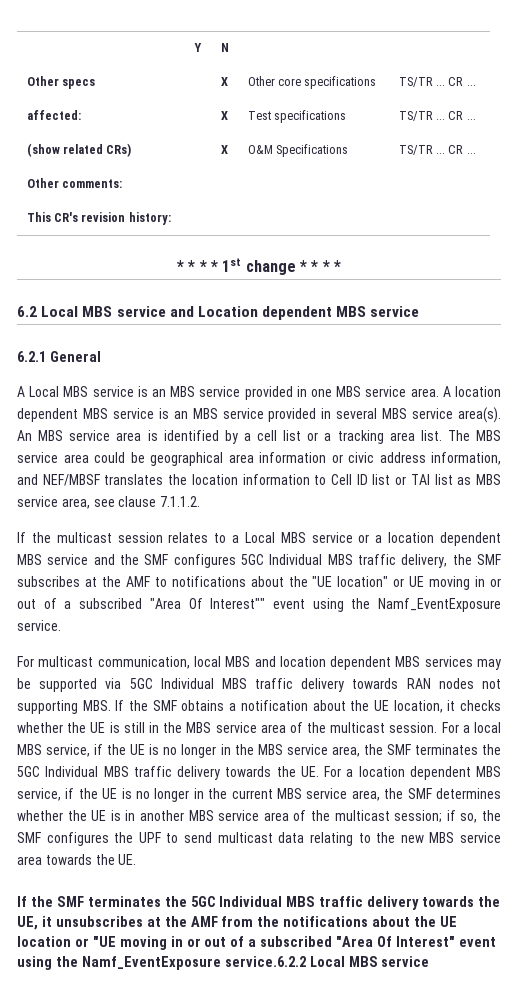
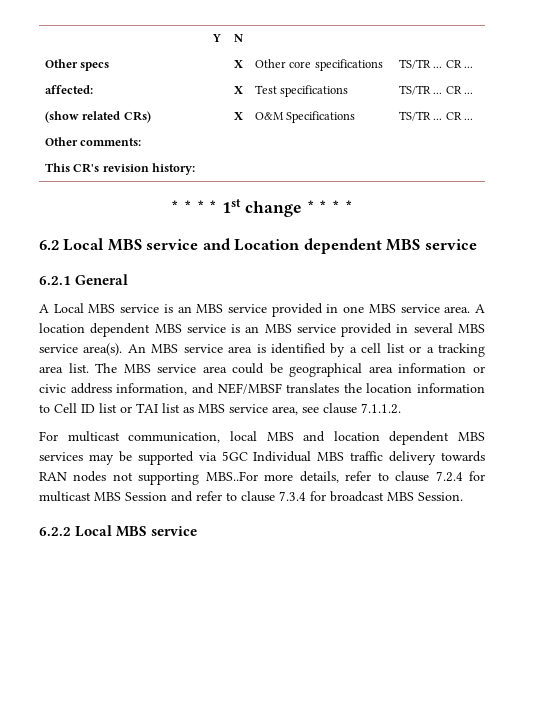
[17,532,502,546] [17,554,501,568] [17,576,502,590] [17,598,501,612] [17,620,61,631] // If the multicast session relates to a Local MBS service or a location dependent MBS service and the SMF configures 5GC Individual MBS traffic delivery, the SMF subscribes at the AMF to notifications about the "UE location" or UE moving in or out of a subscribed "Area Of Interest"" event using the Namf_EventExposure service. -> (401, 408) none
[82,700,501,713] [17,722,501,733] [17,744,501,758] [17,766,501,780] [17,788,501,802] [17,810,502,823] [17,832,502,846] [17,854,137,865] [17,896,501,910] [17,916,458,930] [17,936,496,950] [17,956,306,970] MBS. If the SMF obtains a notification about the UE location, it checks whether the UE is still in the MBS service area of the multicast session. For a local MBS service, if the UE is no longer in the MBS service area, the SMF terminates the 5GC Individual MBS traffic delivery towards the UE. For a location dependent MBS service, if the UE is no longer in the current MBS service area, the SMF determines whether the UE is in another MBS service area of the multicast session; if so, the SMF configures the UPF to send multicast data relating to the new MBS service area towards the UE. // If the SMF terminates the 5GC Individual MBS traffic delivery towards the UE, it unsubscribes at the AMF from the notifications about the UE location or "UE moving in or out of a subscribed "Area Of Interest" event using the Namf_EventExposure service.6.2.2 -> [205,471,485,483] [39,491,463,502] [39,527,71,536] MBS..For more details, refer to clause 7.2.4 for multicast MBS Session and refer to clause 7.3.4 for broadcast MBS Session. // 6.2.2

